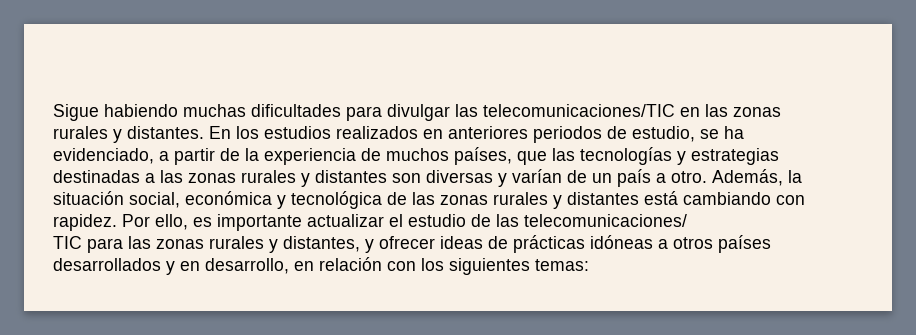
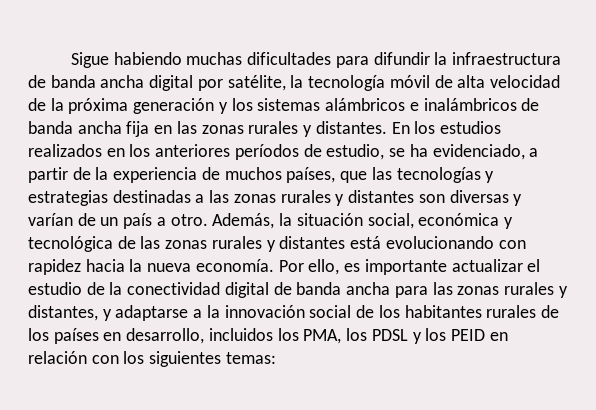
[387,104,675,121] divulgar las telecomunicaciones/TIC -> [373,52,562,65] [28,75,560,91] [28,98,540,114] [28,121,150,137] difundir la infraestructura de banda ancha digital por satélite, la tecnología móvil de alta velocidad de la próxima generación y los sistemas alámbricos e inalámbricos de banda ancha fija
[448,126,602,143] anteriores periodos -> [129,144,299,160] los anteriores períodos
[683,192,805,205] [53,214,117,231] cambiando con rapidez. -> [385,236,526,249] [28,259,274,275] evolucionando con rapidez hacia la nueva economía.
[496,214,687,227] [53,236,82,249] las telecomunicaciones/ // TIC -> [109,282,391,298] la conectividad digital de banda ancha
[379,235,771,253] [53,258,289,275] ofrecer ideas de prácticas idóneas a otros países desarrollados y en desarrollo, -> [115,305,559,321] [28,328,485,344] adaptarse a la innovación social de los habitantes rurales de los países en desarrollo, incluidos los PMA, los PDSL y los PEID

